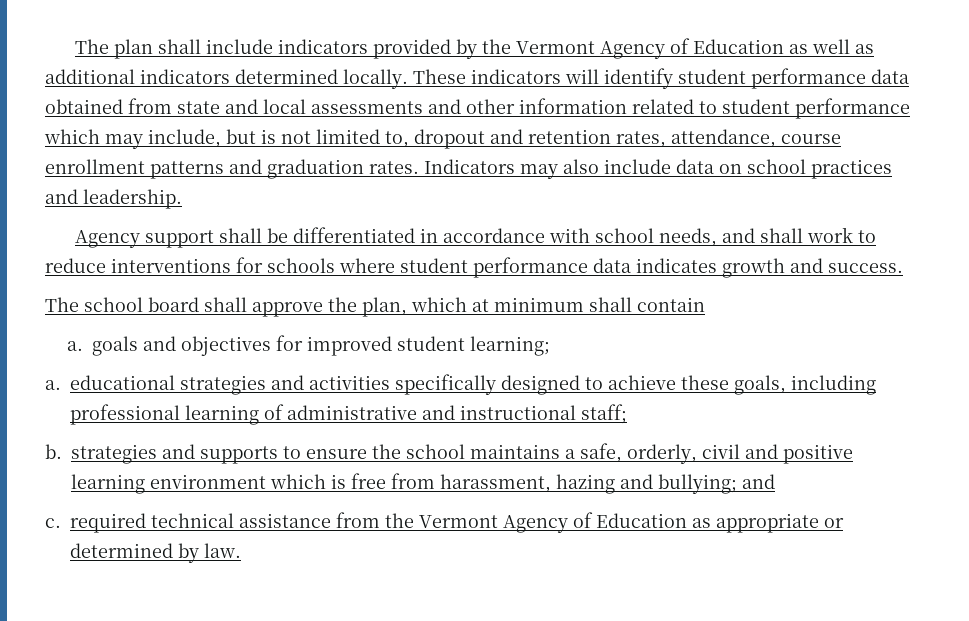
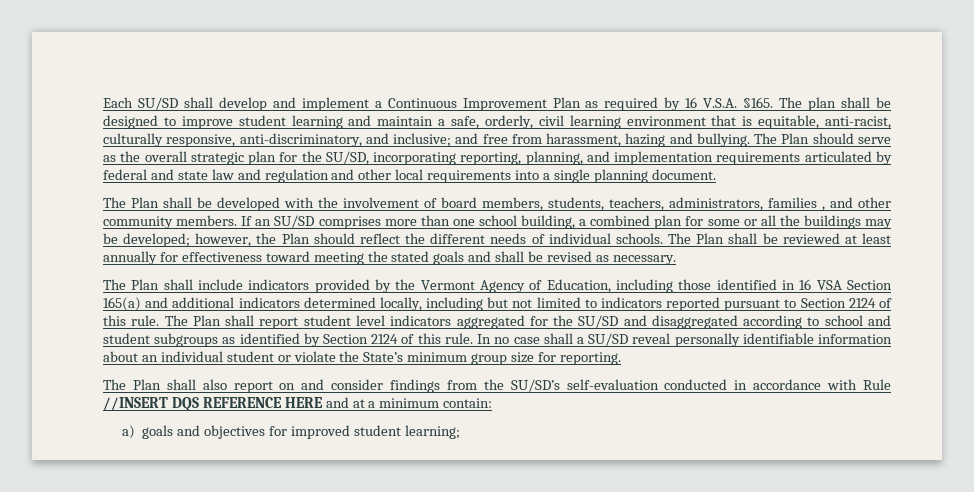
[74,39,153,59] The plan -> [103,97,891,111] [103,115,891,129] [103,133,891,147] [103,151,892,165] [103,169,716,183] [103,197,891,211] [103,215,893,229] [103,233,891,247] [103,251,676,265] [103,279,160,290] Each SU/SD shall develop and implement a Continuous Improvement Plan as required by 16 V.S.A. §165. The plan shall be designed to improve student learning and maintain a safe, orderly, civil learning environment that is equitable, anti-racist, culturally responsive, anti-discriminatory, and inclusive; and free from harassment, hazing and bullying. The Plan should serve as the overall strategic plan for the SU/SD, incorporating reporting, planning, and implementation requirements articulated by federal and state law and regulation and other local requirements into a single planning document. // The Plan shall be developed with the involvement of board members, students, teachers, administrators, families , and other community members. If an SU/SD comprises more than one school building, a combined plan for some or all the buildings may be developed; however, the Plan should reflect the different needs of individual schools. The Plan shall be reviewed at least annually for effectiveness toward meeting the stated goals and shall be revised as necessary. // The Plan
[692,39,874,54] [45,68,909,89] [45,98,910,119] [44,129,841,149] [45,159,892,179] [45,189,182,209] [74,227,876,248] [45,257,903,278] [45,297,705,317] [67,341,84,351] Education as well as additional indicators determined locally. These indicators will identify student performance data obtained from state and local assessments and other information related to student performance which may include, but is not limited to, dropout and retention rates, attendance, course enrollment patterns and graduation rates. Indicators may also include data on school practices and leadership. // Agency support shall be differentiated in accordance with school needs, and shall work to reduce interventions for schools where student performance data indicates growth and success. // The school board shall approve the plan, which at minimum shall contain // a. -> [546,279,893,293] [103,297,892,311] [103,315,892,329] [103,333,893,347] [103,351,621,365] [103,379,891,393] [103,397,493,411] [122,425,136,439] Education, including those identified in 16 VSA Section 165(a) and additional indicators determined locally, including but not limited to indicators reported pursuant to Section 2124 of this rule. The Plan shall report student level indicators aggregated for the SU/SD and disaggregated according to school and student subgroups as identified by Section 2124 of this rule. In no case shall a SU/SD reveal personally identifiable information about an individual student or violate the State’s minimum group size for reporting. // The Plan shall also report on and consider findings from the SU/SD’s self-evaluation conducted in accordance with Rule //INSERT DQS REFERENCE HERE and at a minimum contain: // a)
[45,374,876,395] [70,404,627,425] [45,443,853,464] [71,473,775,494] [45,512,844,533] [70,543,241,563] // a. educational strategies and activities specifically designed to achieve these goals, including professional learning of administrative and instructional staff; // b. strategies and supports to ensure the school maintains a safe, orderly, civil and positive learning environment which is free from harassment, hazing and bullying; and // c. required technical assistance from the Vermont Agency of Education as appropriate or determined by law. -> (460, 432) none

